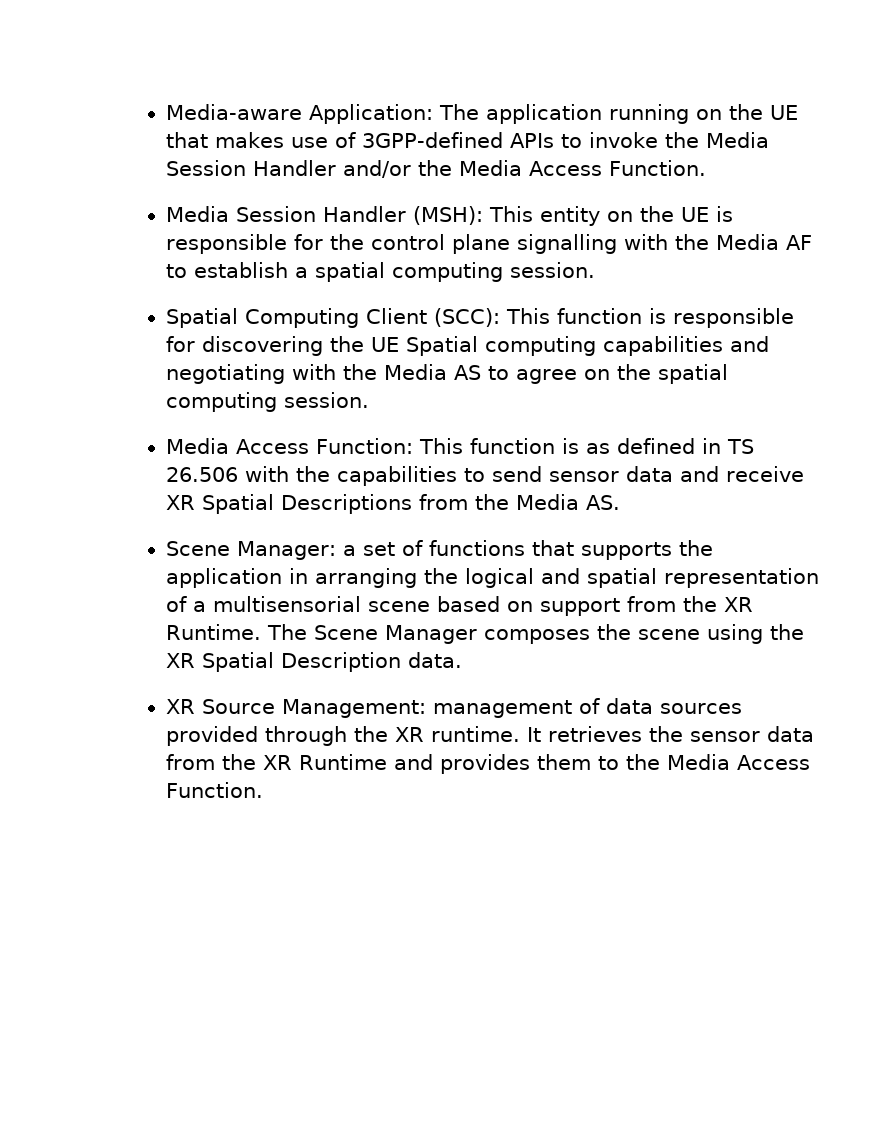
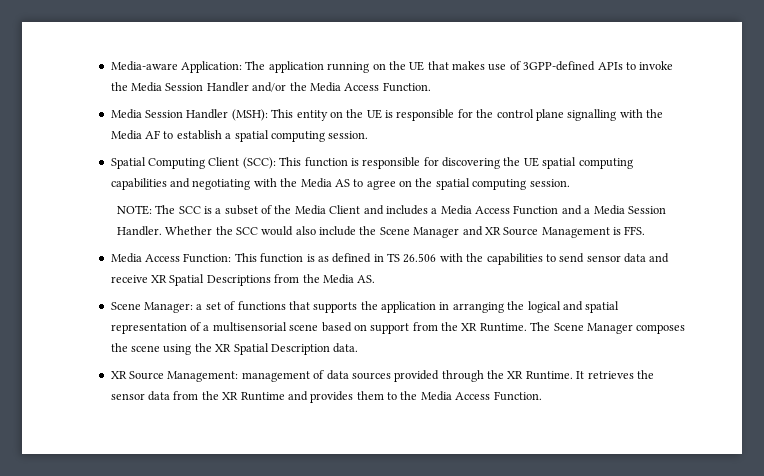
[406,336,479,356] Spatial -> [542,157,577,169] spatial
(370, 400) none -> [116,205,666,215] [116,226,646,238] // NOTE: The SCC is a subset of the Media Client and includes a Media Access Function and a Media Session Handler. Whether the SCC would also include the Scene Manager and XR Source Management is FFS.
[431,726,521,742] runtime. -> [525,371,573,380] Runtime.

